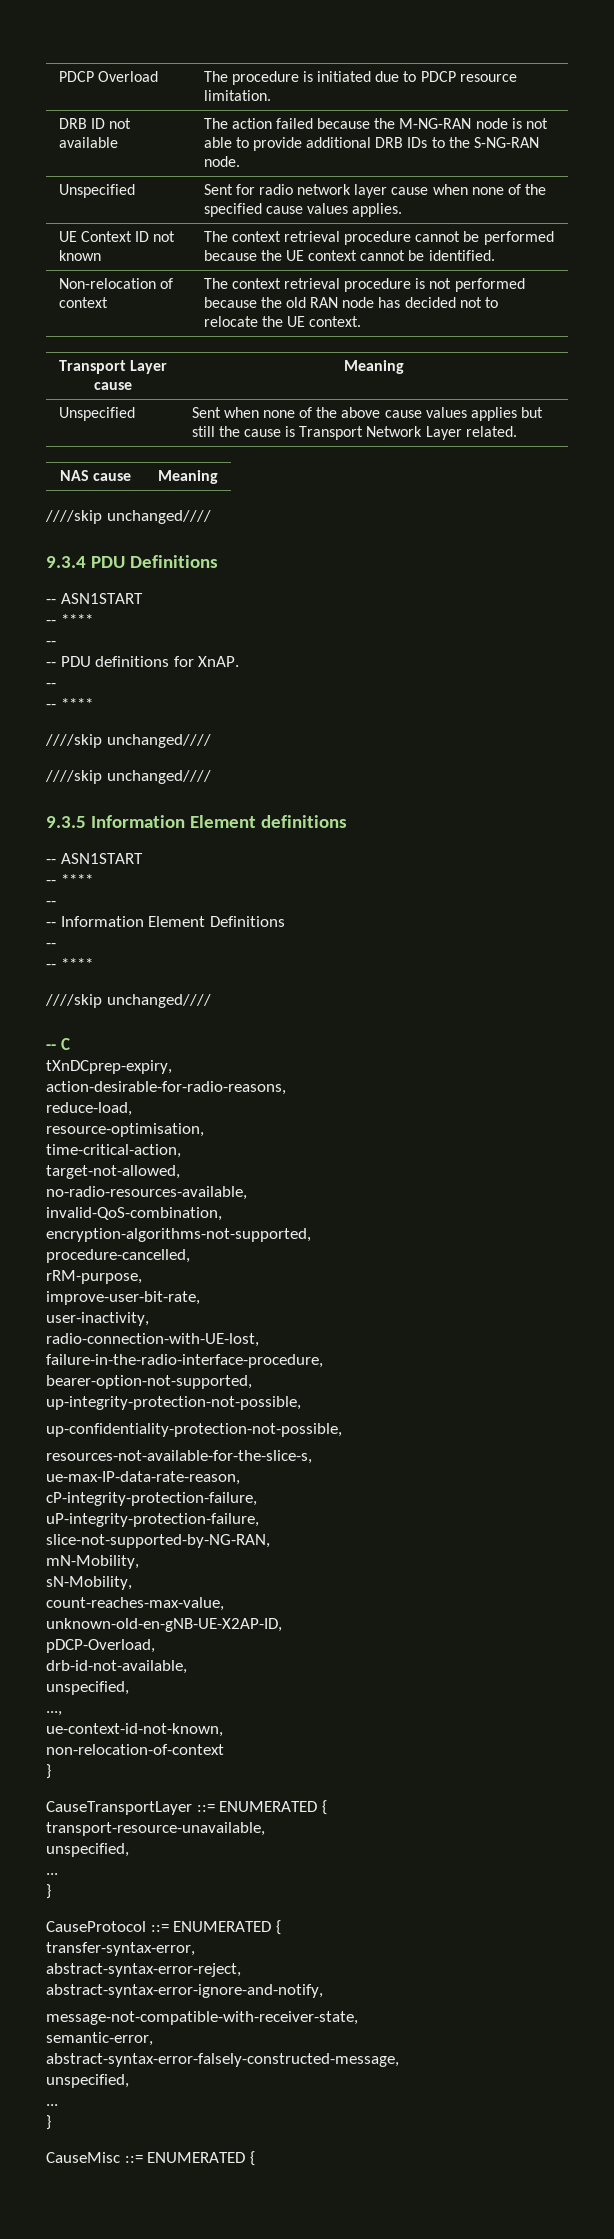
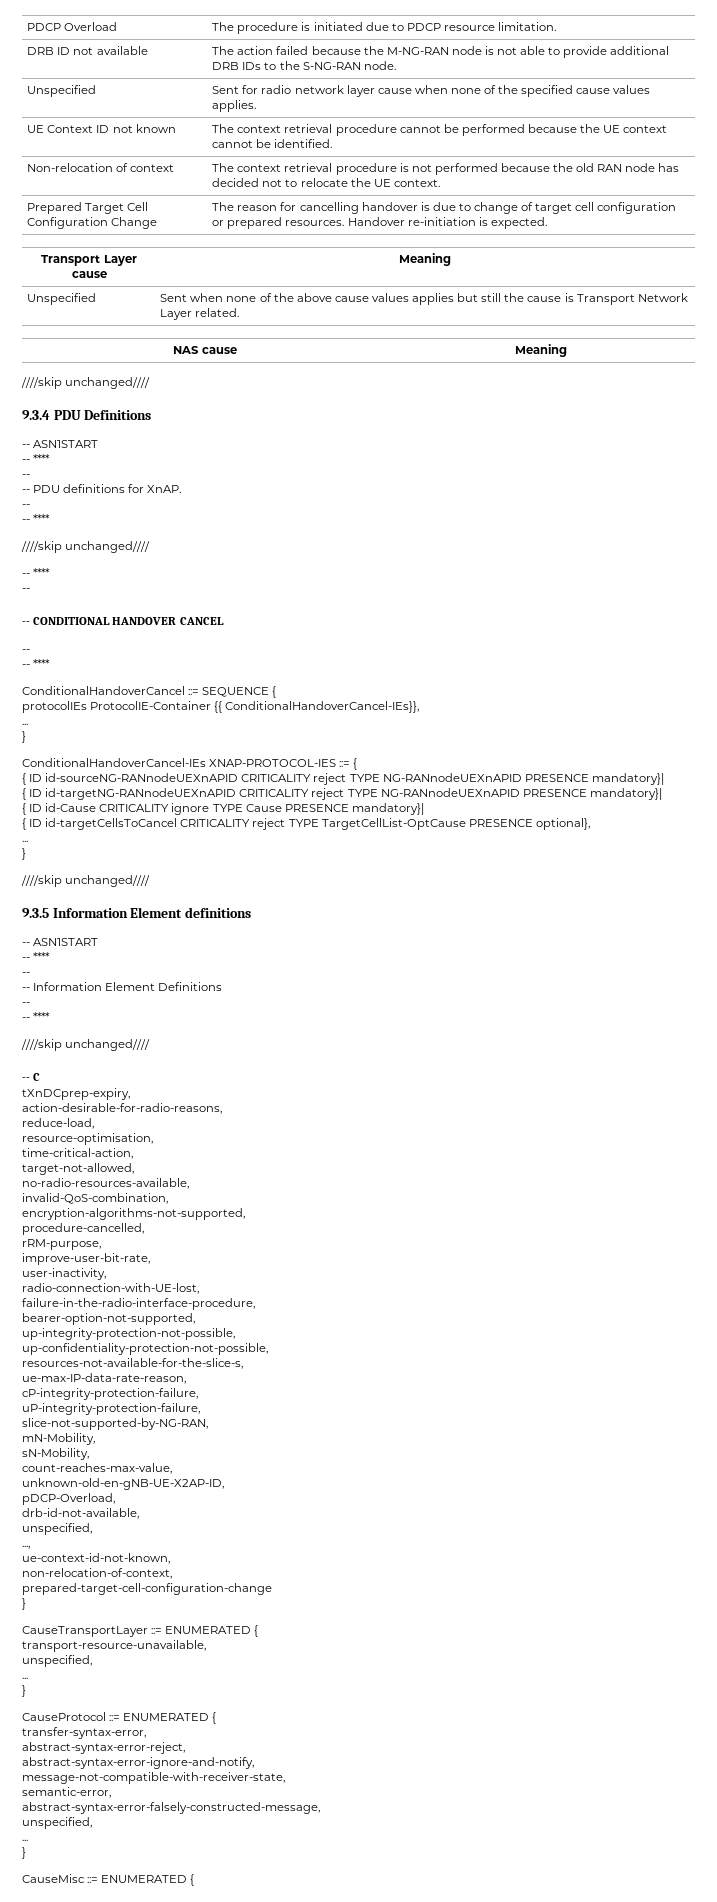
(362, 321) none -> [27,202,149,214] [27,217,158,229] [212,202,677,214] [212,217,547,229] // Prepared Target Cell Configuration Change | The reason for cancelling handover is due to change of target cell configuration or prepared resources. Handover re-initiation is expected.
(211, 741) none -> [22,568,51,577] [22,588,30,592] [22,617,224,625] [22,649,30,653] [22,659,51,668] [22,686,277,698] [22,701,420,713] [22,723,28,725] [22,731,26,743] [22,758,358,770] [22,773,664,785] [22,788,662,800] [22,803,424,815] [22,818,590,830] [22,840,28,842] [22,848,26,860] // -- **** // -- // -- CONDITIONAL HANDOVER CANCEL // -- // -- **** // ConditionalHandoverCancel ::= SEQUENCE { // protocolIEs ProtocolIE-Container {{ ConditionalHandoverCancel-IEs}}, // ... // } // ConditionalHandoverCancel-IEs XNAP-PROTOCOL-IES ::= { // { ID id-sourceNG-RANnodeUEXnAPID CRITICALITY reject TYPE NG-RANnodeUEXnAPID PRESENCE mandatory}| // { ID id-targetNG-RANnodeUEXnAPID CRITICALITY reject TYPE NG-RANnodeUEXnAPID PRESENCE mandatory}| // { ID id-Cause CRITICALITY ignore TYPE Cause PRESENCE mandatory}| // { ID id-targetCellsToCancel CRITICALITY reject TYPE TargetCellList-OptCause PRESENCE optional}, // ... // }
[46,1744,224,1755] non-relocation-of-context -> [22,1568,172,1579] [22,1583,272,1595] non-relocation-of-context, // prepared-target-cell-configuration-change

